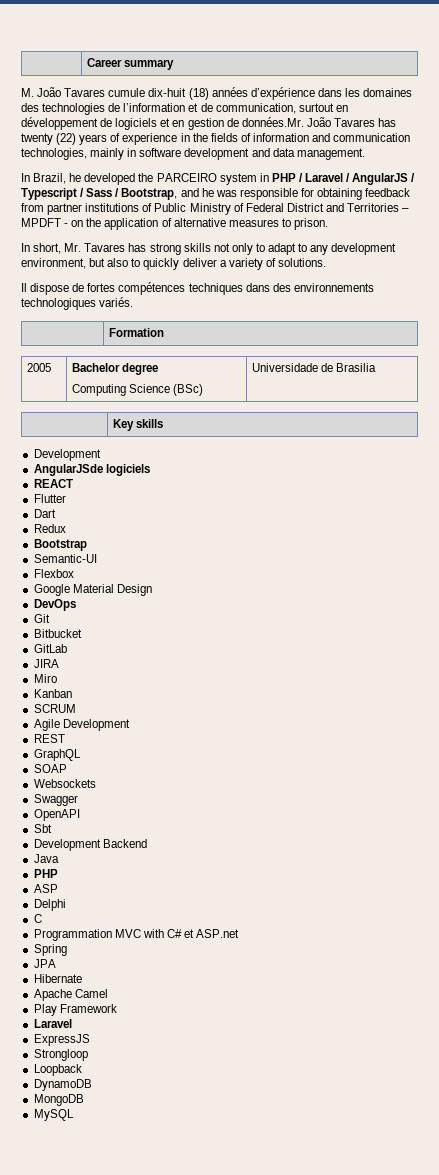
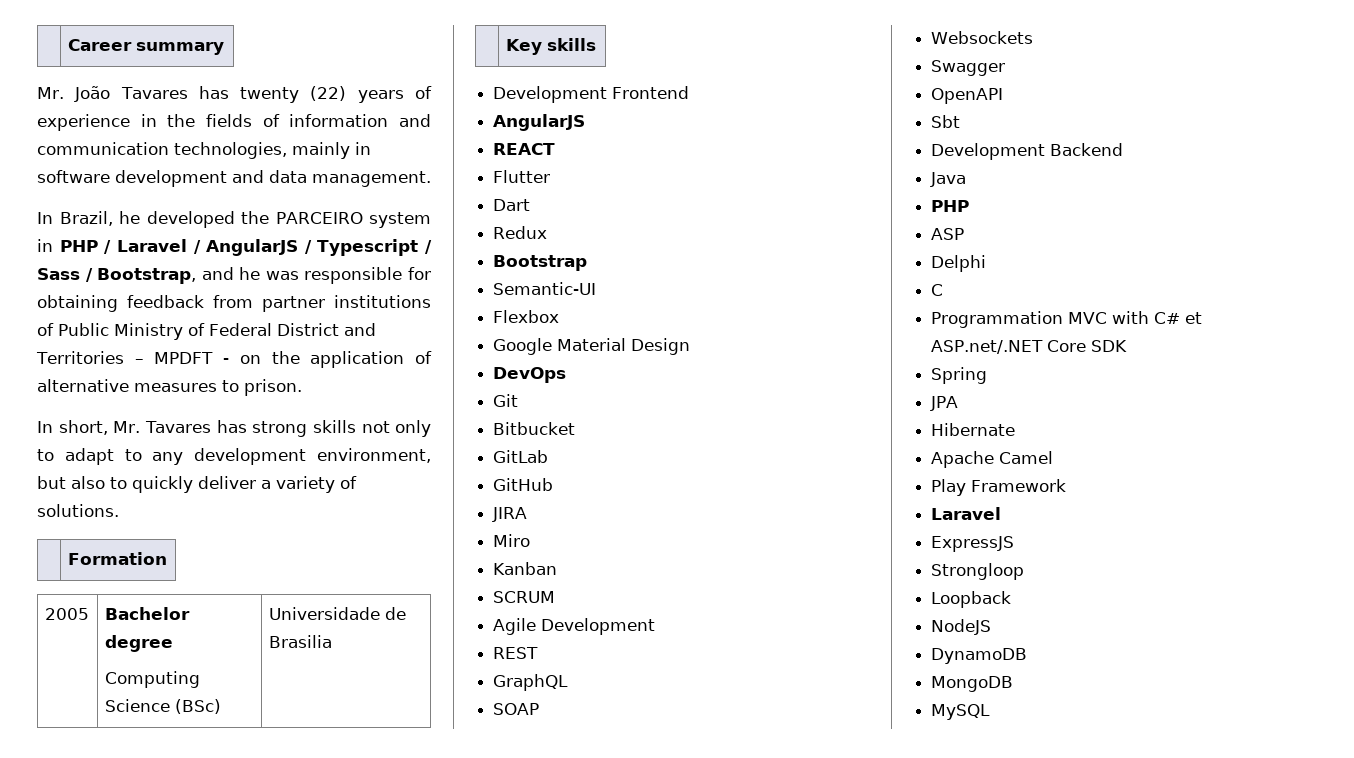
[21,87,413,100] [21,103,348,115] [21,117,304,130] M. João Tavares cumule dix-huit (18) années d’expérience dans les domaines des technologies de l’information et de communication, surtout en développement de logiciels et en gestion de données.Mr. -> [37,87,64,99] Mr.
[21,282,374,295] [21,297,134,310] // Il dispose de fortes compétences techniques dans des environnements technologiques variés. -> (119, 510) none
[33,464,150,476] // AngularJSde logiciels -> [612,86,690,99] [493,114,586,131] Frontend // AngularJS
(67, 648) none -> [493,478,554,491] // GitHub
[196,929,240,938] ASP.net -> [931,340,1128,354] ASP.net/.NET Core SDK
(82, 1070) none -> [931,619,992,635] // NodeJS

